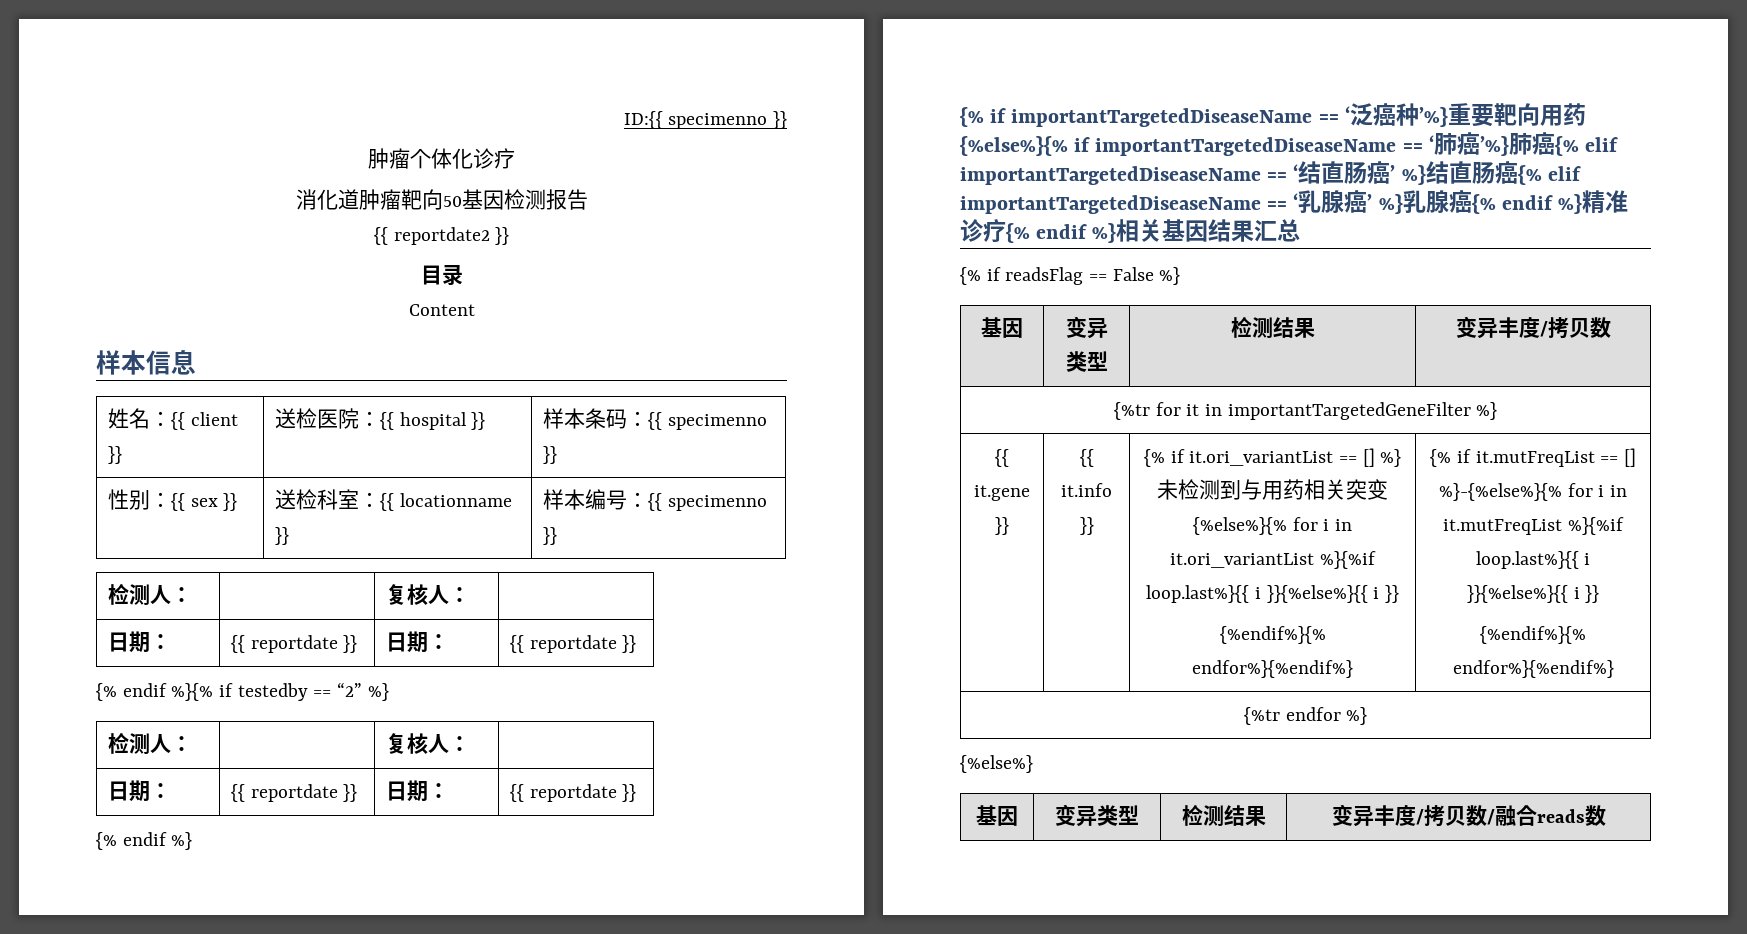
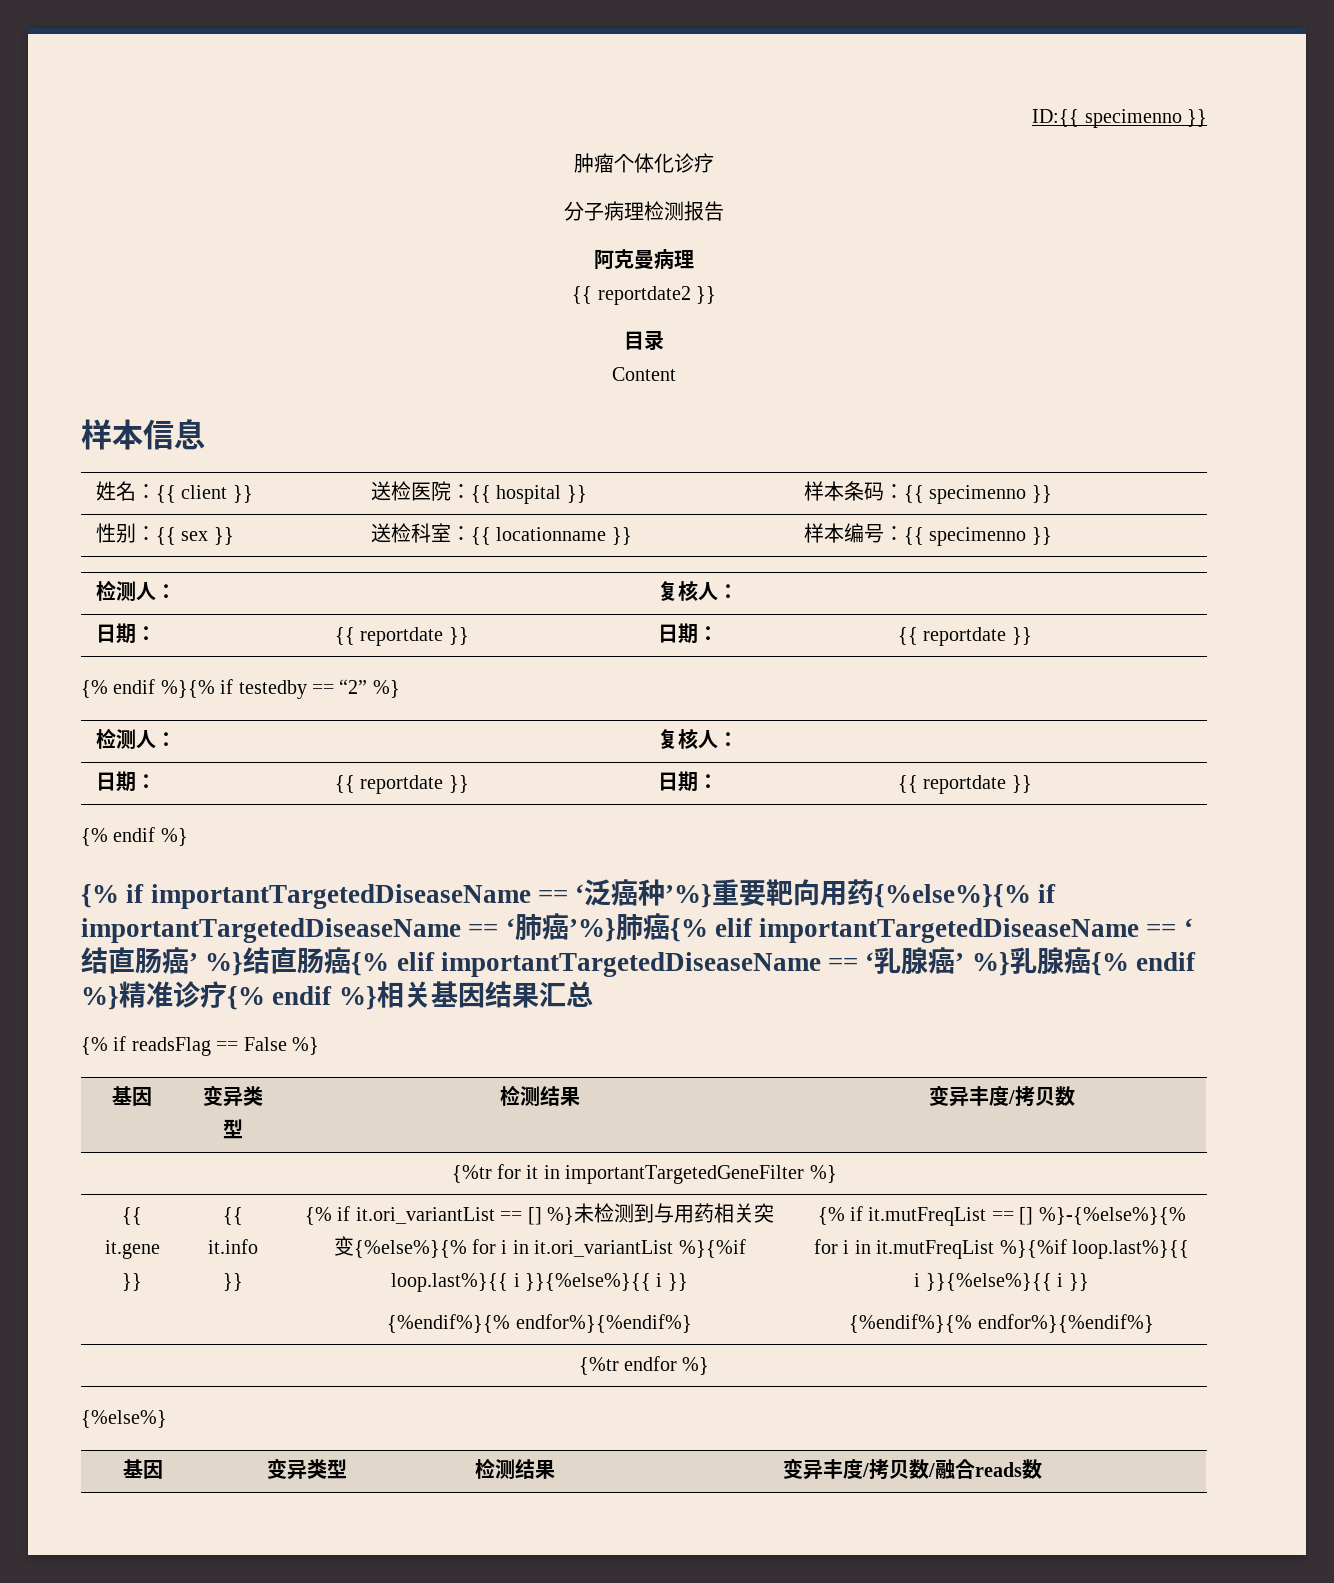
[295,189,504,210] 消化道肿瘤靶向50基因 -> [564,201,644,221] 分子病理
(588, 199) none -> [594,249,694,270] // 阿克曼病理

